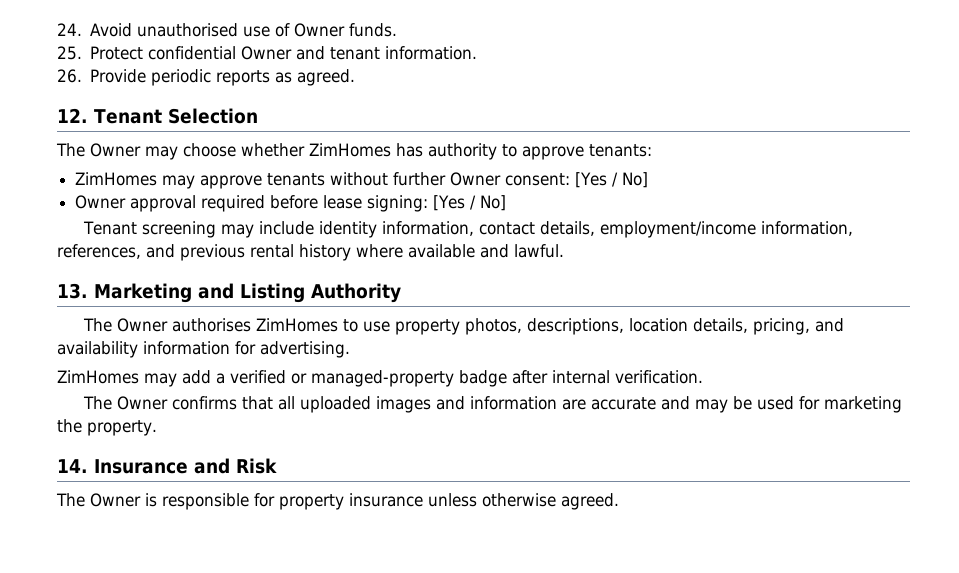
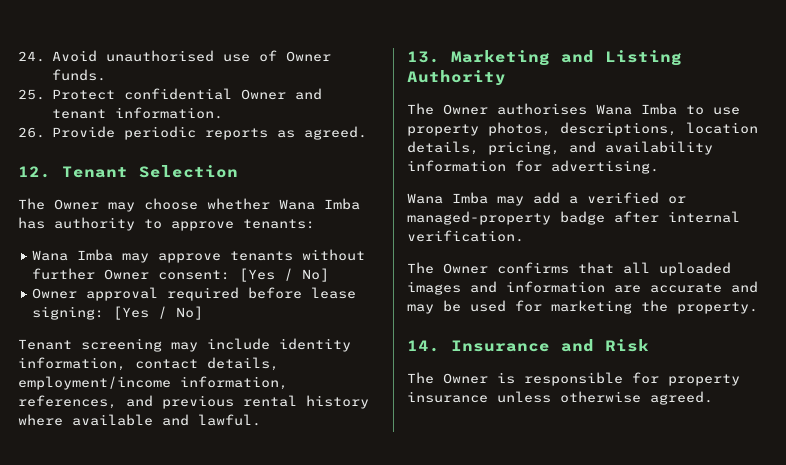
[309,143,391,157] ZimHomes -> [279,198,360,210] Wana Imba
[75,172,158,186] ZimHomes -> [32,249,114,261] Wana Imba
[255,318,338,332] ZimHomes -> [596,103,677,115] Wana Imba
[57,370,139,384] ZimHomes -> [407,192,488,204] Wana Imba

